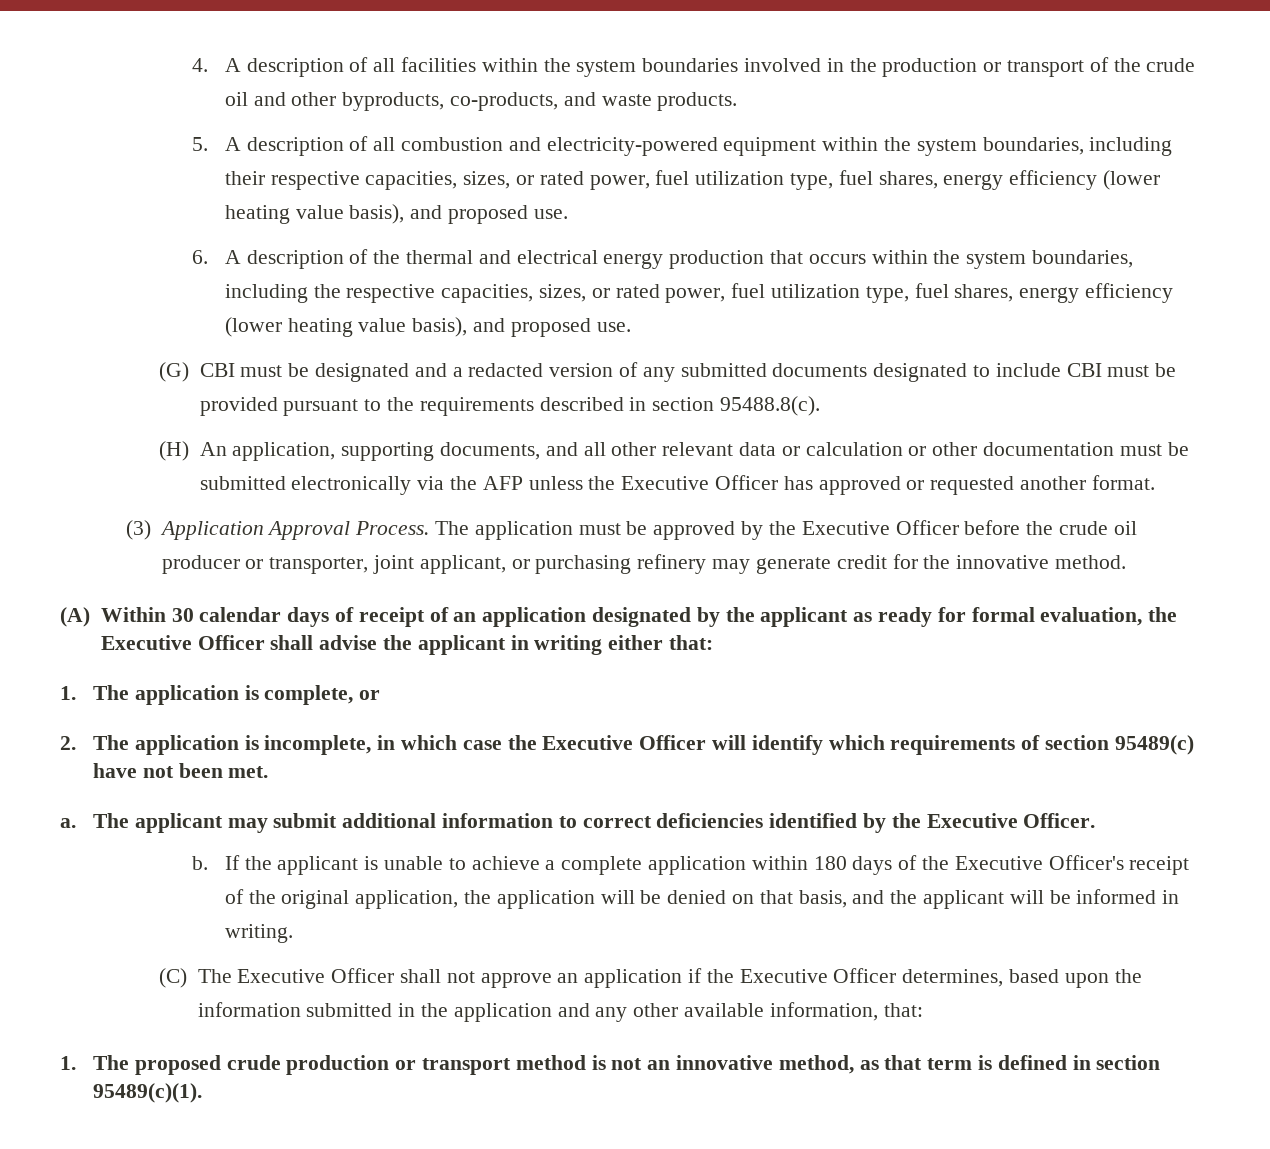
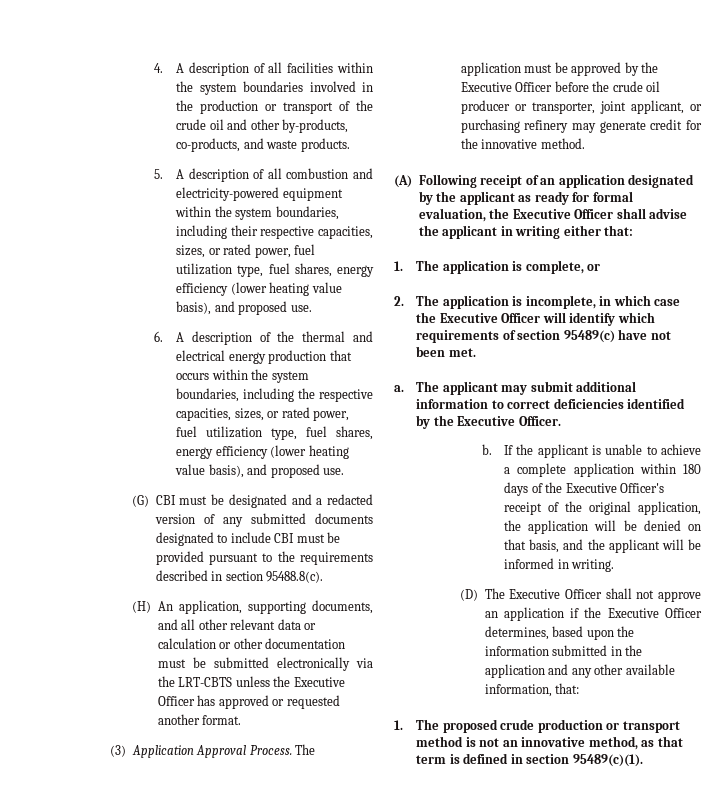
[342,92,445,111] byproducts, -> [282,119,349,133] by-products,
[482,476,523,490] AFP -> [178,677,233,687] LRT-CBTS
[100,607,354,627] Within 30 calendar days of -> [418,174,477,188] Following
[158,968,187,988] (C) -> [460,589,479,601] (D)

